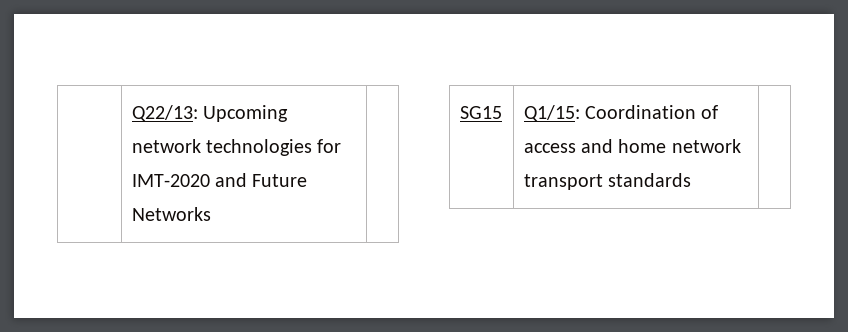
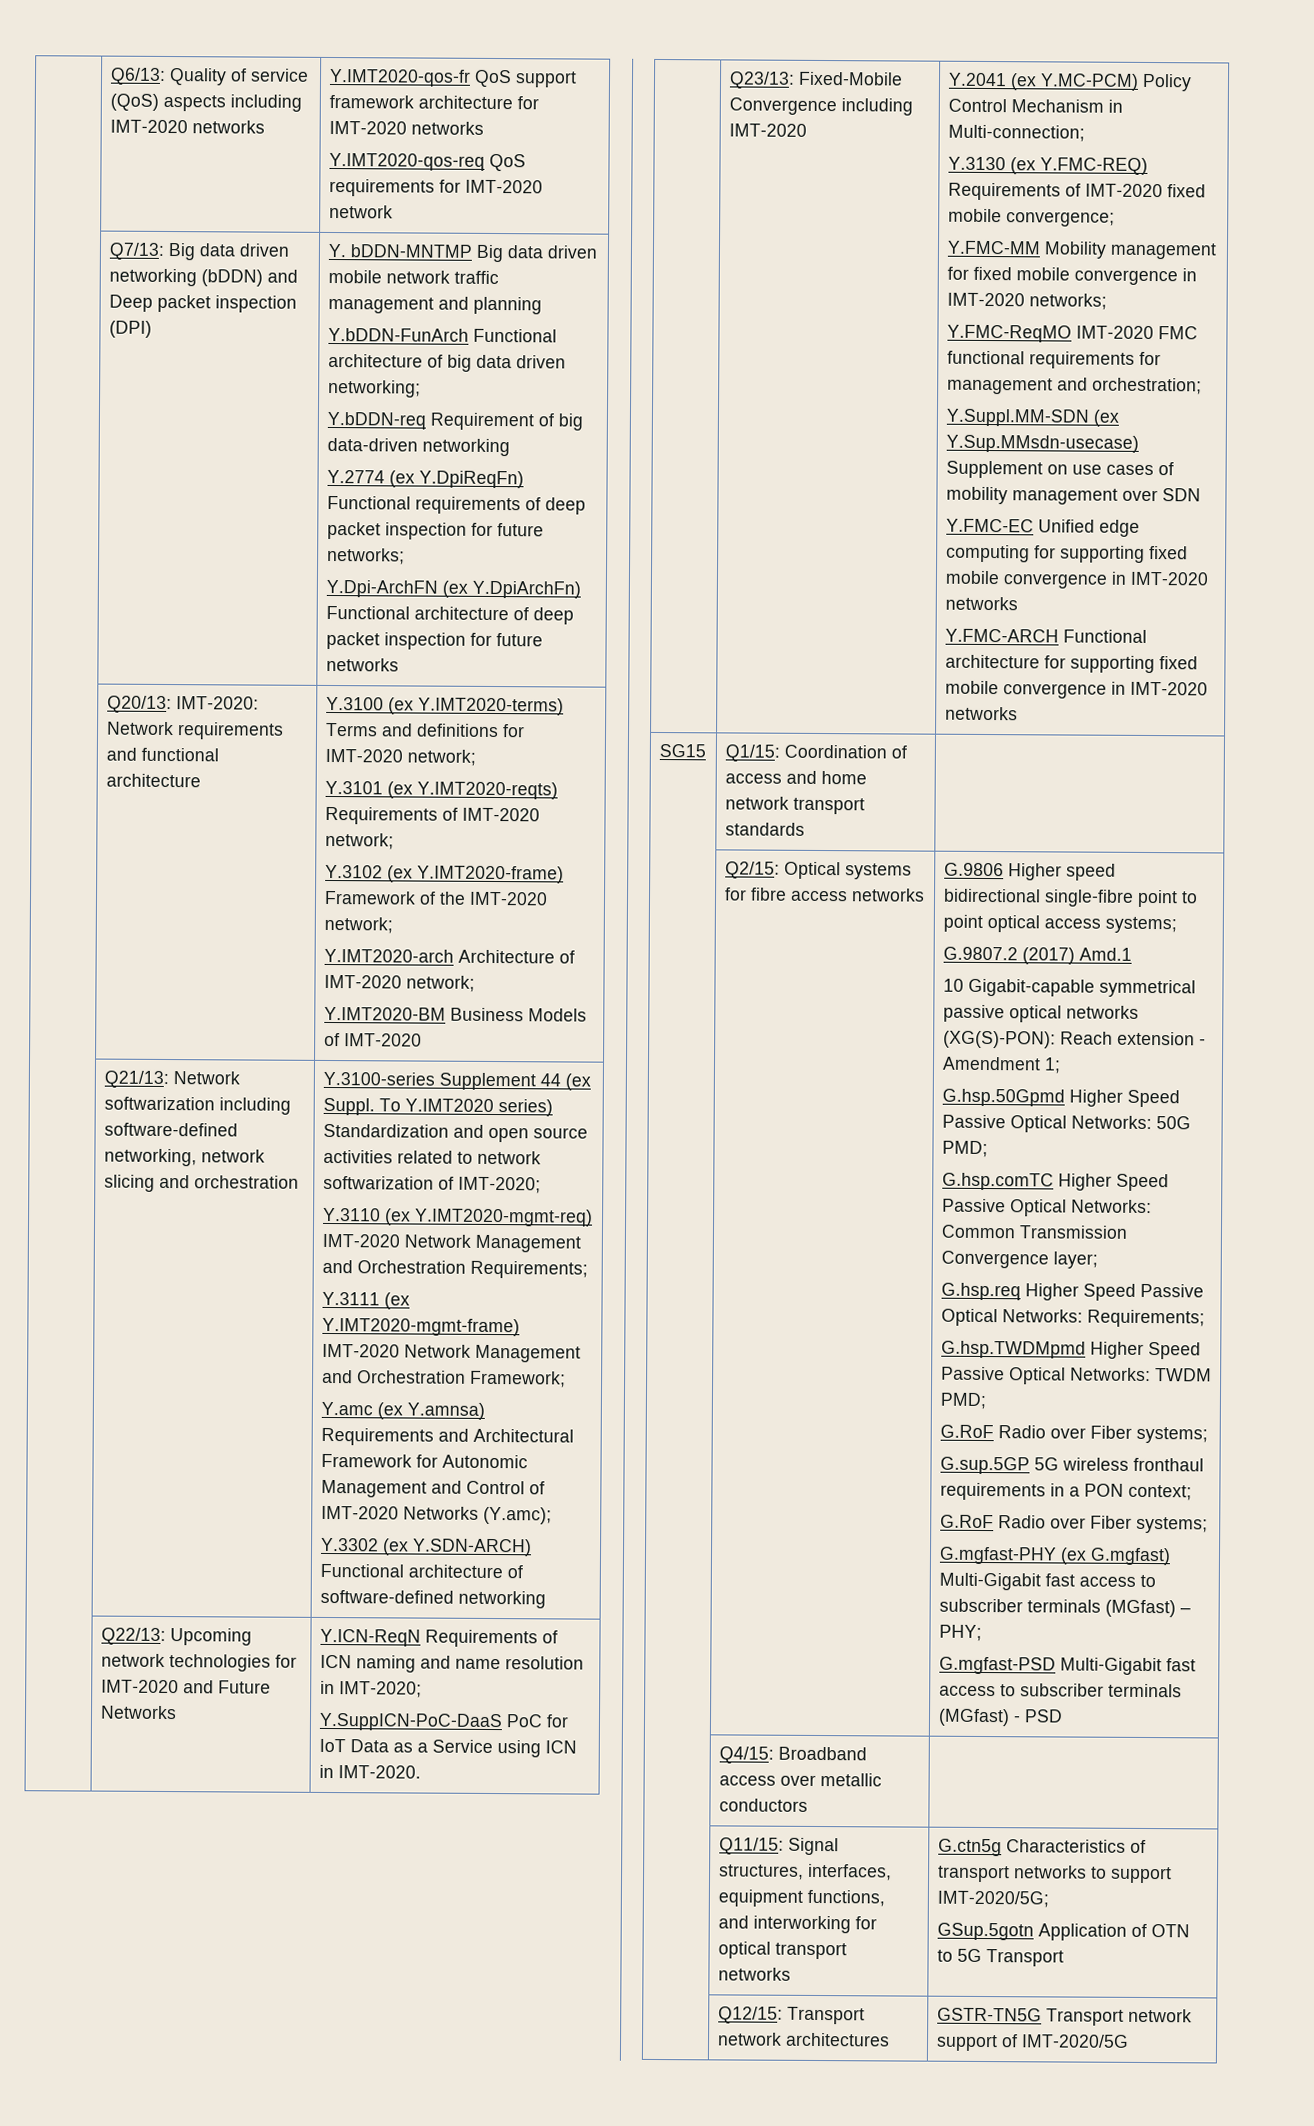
(131, 113) none -> [109,67,309,86] [109,93,302,112] [109,119,265,134] [328,68,577,88] [328,94,539,110] [328,120,484,135] [328,152,526,172] [328,178,543,197] [328,204,393,219] [108,242,289,261] [108,268,298,287] [108,294,297,313] [108,320,152,338] [327,243,597,263] [327,269,499,285] [327,296,542,315] [327,327,557,343] [327,353,566,372] [327,379,421,398] [326,411,583,431] [326,437,510,457] [326,469,524,489] [326,495,586,515] [326,521,544,540] [326,547,405,565] [325,579,581,599] [325,605,574,625] [325,631,543,650] [325,657,399,672] [106,695,259,714] [105,721,284,740] [105,747,219,762] [105,773,201,788] [325,696,564,716] [324,722,525,738] [324,748,476,766] [324,780,558,800] [324,806,540,825] [324,832,394,850] [324,864,564,884] [323,890,548,906] [323,916,393,934] [323,948,575,964] [323,974,475,992] [323,1006,587,1022] [323,1032,422,1047] [103,1070,240,1089] [103,1096,291,1115] [103,1122,238,1137] [103,1148,265,1167] [103,1174,299,1192] [322,1071,591,1091] [322,1097,553,1117] [322,1123,588,1143] [322,1149,541,1165] [322,1175,541,1194] [322,1207,593,1227] [321,1233,581,1253] [321,1259,588,1279] [321,1291,410,1310] [321,1317,520,1337] [321,1343,581,1363] [321,1369,566,1388] [320,1401,485,1420] [320,1427,574,1446] [320,1453,528,1469] [320,1479,545,1498] [320,1505,552,1525] [320,1537,532,1557] [319,1563,523,1579] [319,1589,546,1609] | Q6/13: Quality of service (QoS) aspects including IMT-2020 networks | Y.IMT2020-qos-fr QoS support framework architecture for IMT-2020 networks // Y.IMT2020-qos-req QoS requirements for IMT-2020 network // | Q7/13: Big data driven networking (bDDN) and Deep packet inspection (DPI) | Y. bDDN-MNTMP Big data driven mobile network traffic management and planning // Y.bDDN-FunArch Functional architecture of big data driven networking; // Y.bDDN-req Requirement of big data-driven networking // Y.2774 (ex Y.DpiReqFn) Functional requirements of deep packet inspection for future networks; // Y.Dpi-ArchFN (ex Y.DpiArchFn) Functional architecture of deep packet inspection for future networks // | Q20/13: IMT-2020: Network requirements and functional architecture | Y.3100 (ex Y.IMT2020-terms) Terms and definitions for IMT-2020 network; // Y.3101 (ex Y.IMT2020-reqts) Requirements of IMT-2020 network; // Y.3102 (ex Y.IMT2020-frame) Framework of the IMT-2020 network; // Y.IMT2020-arch Architecture of IMT-2020 network; // Y.IMT2020-BM Business Models of IMT-2020 // | Q21/13: Network softwarization including software-defined networking, network slicing and orchestration | Y.3100-series Supplement 44 (ex Suppl. To Y.IMT2020 series) Standardization and open source activities related to network softwarization of IMT-2020; // Y.3110 (ex Y.IMT2020-mgmt-req) IMT-2020 Network Management and Orchestration Requirements; // Y.3111 (ex Y.IMT2020-mgmt-frame) IMT-2020 Network Management and Orchestration Framework; // Y.amc (ex Y.amnsa) Requirements and Architectural Framework for Autonomic Management and Control of IMT-2020 Networks (Y.amc); // Y.3302 (ex Y.SDN-ARCH) Functional architecture of software-defined networking //
(211, 214) none -> [319,1628,558,1648] [319,1654,584,1673] [319,1680,422,1698] [318,1712,569,1732] [318,1738,577,1758] [318,1764,421,1779] [728,71,903,89] [728,97,913,116] [728,123,807,137] [947,72,1192,92] [947,98,1123,113] [947,124,1085,142] [947,156,1148,175] [947,182,1206,201] [947,208,1115,227] [946,240,1217,260] [946,266,1197,286] [946,292,1107,310] [946,324,1198,343] [946,350,1161,369] [946,377,1202,395] [945,408,1119,427] [945,434,1139,453] [945,460,1174,479] [945,486,1201,505] [945,518,1140,537] [945,544,1188,563] [944,570,1209,589] [944,596,1018,611] [944,628,1147,643] [944,654,1198,674] [944,680,1208,699] [944,706,1018,721] Y.ICN-ReqN Requirements of ICN naming and name resolution in IMT-2020; // Y.SuppICN-PoC-DaaS PoC for IoT Data as a Service using ICN in IMT-2020. // | Q23/13: Fixed-Mobile Convergence including IMT-2020 | Y.2041 (ex Y.MC-PCM) Policy Control Mechanism in Multi-connection; // Y.3130 (ex Y.FMC-REQ) Requirements of IMT-2020 fixed mobile convergence; // Y.FMC-MM Mobility management for fixed mobile convergence in IMT-2020 networks; // Y.FMC-ReqMO IMT-2020 FMC functional requirements for management and orchestration; // Y.Suppl.MM-SDN (ex Y.Sup.MMsdn-usecase) Supplement on use cases of mobility management over SDN // Y.FMC-EC Unified edge computing for supporting fixed mobile convergence in IMT-2020 networks // Y.FMC-ARCH Functional architecture for supporting fixed mobile convergence in IMT-2020 networks
(692, 180) none -> [724,861,912,880] [723,887,925,902] [943,862,1116,881] [942,888,1198,908] [942,914,1177,934] [942,946,1132,965] [942,978,1196,998] [942,1004,1139,1023] [942,1030,1206,1049] [941,1056,1061,1074] [941,1088,1180,1108] [941,1114,1191,1133] [941,1140,988,1158] [941,1172,1169,1192] [941,1198,1152,1217] [940,1224,1128,1239] [940,1250,1098,1269] [940,1282,1204,1301] [940,1308,1205,1328] [940,1340,1201,1360] [940,1366,1212,1385] [939,1392,986,1410] [939,1424,1208,1444] [939,1456,1204,1475] [939,1482,1192,1501] [939,1514,1208,1534] [938,1546,1171,1566] [938,1572,1156,1591] [938,1598,1191,1618] [938,1624,982,1641] [938,1656,1196,1676] [938,1683,1182,1698] [937,1708,1063,1727] [718,1746,867,1764] [718,1773,882,1787] [718,1798,808,1812] [718,1837,839,1856] [718,1863,892,1881] [717,1889,885,1907] [717,1915,877,1934] [717,1941,847,1960] [717,1967,791,1981] [937,1838,1146,1857] [937,1865,1172,1884] [936,1890,1049,1908] [936,1922,1190,1941] [936,1948,1064,1967] [717,2006,865,2025] [717,2032,890,2047] [936,2007,1192,2026] [935,2034,1129,2052] // | Q2/15: Optical systems for fibre access networks | G.9806 Higher speed bidirectional single-fibre point to point optical access systems; // G.9807.2 (2017) Amd.1 // 10 Gigabit-capable symmetrical passive optical networks (XG(S)-PON): Reach extension - Amendment 1; // G.hsp.50Gpmd Higher Speed Passive Optical Networks: 50G PMD; // G.hsp.comTC Higher Speed Passive Optical Networks: Common Transmission Convergence layer; // G.hsp.req Higher Speed Passive Optical Networks: Requirements; // G.hsp.TWDMpmd Higher Speed Passive Optical Networks: TWDM PMD; // G.RoF Radio over Fiber systems; // G.sup.5GP 5G wireless fronthaul requirements in a PON context; // G.RoF Radio over Fiber systems; // G.mgfast-PHY (ex G.mgfast) Multi-Gigabit fast access to subscriber terminals (MGfast) – PHY; // G.mgfast-PSD Multi-Gigabit fast access to subscriber terminals (MGfast) - PSD // | Q4/15: Broadband access over metallic conductors | // | Q11/15: Signal structures, interfaces, equipment functions, and interworking for optical transport networks | G.ctn5g Characteristics of transport networks to support IMT-2020/5G; // GSup.5gotn Application of OTN to 5G Transport // | Q12/15: Transport network architectures | GSTR-TN5G Transport network support of IMT-2020/5G

